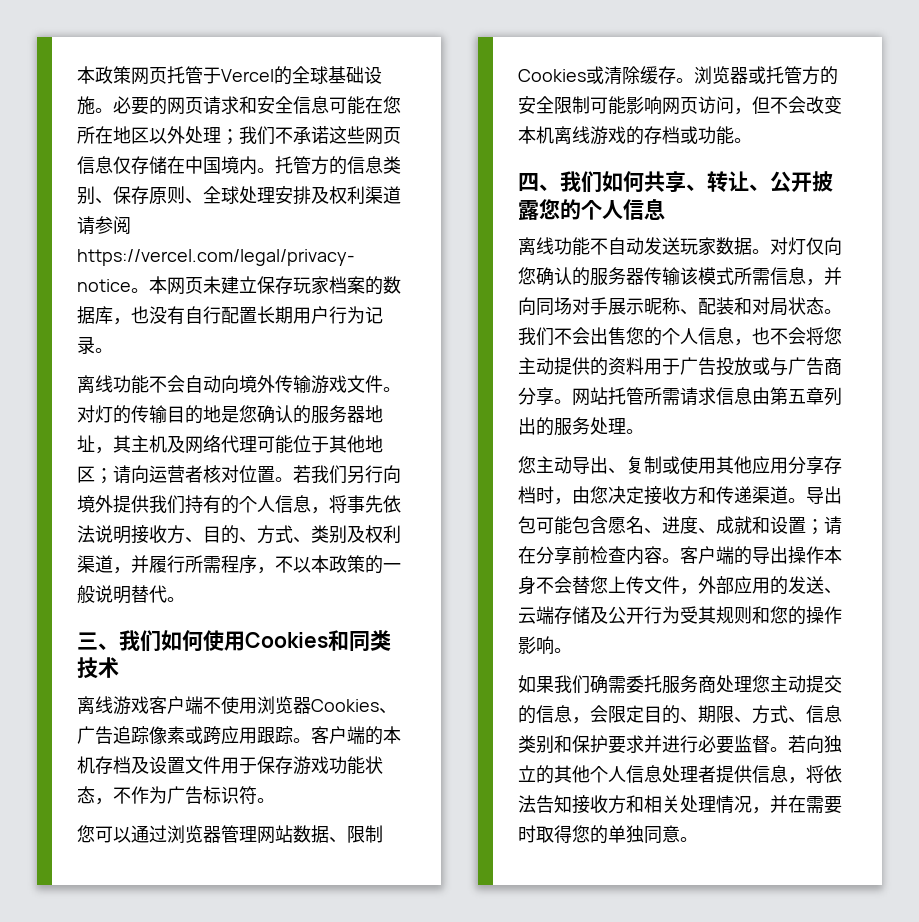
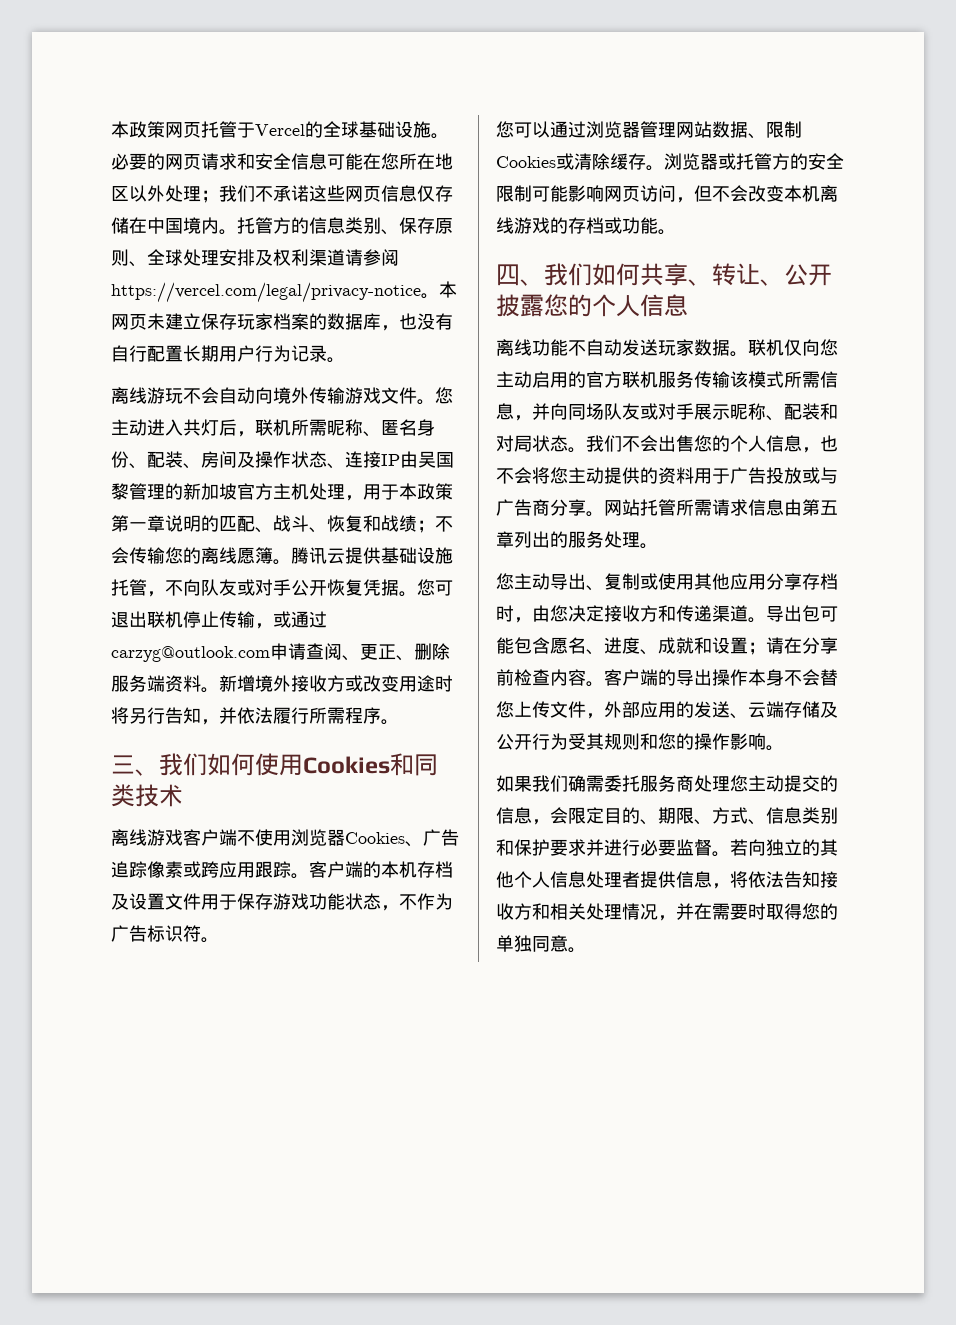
[113,375,149,394] 功能 -> [147,387,183,404] 游玩
[77,405,383,424] [77,435,383,454] [77,465,401,484] [77,495,401,514] [77,525,401,544] [77,555,401,574] [77,585,167,604] 对灯的传输目的地是您确认的服务器地址，其主机及网络代理可能位于其他地区；请向运营者核对位置。若我们另行向境外提供我们持有的个人信息，将事先依法说明接收方、目的、方式、类别及权利渠道，并履行所需程序，不以本政策的一般说明替代 -> [435,387,453,404] [111,419,435,437] [111,451,454,469] [111,483,453,501] [111,515,453,533] [111,547,453,565] [111,579,453,597] [111,611,327,629] [111,643,450,662] [111,675,453,693] [111,707,381,725] 您主动进入共灯后，联机所需昵称、匿名身份、配装、房间及操作状态、连接IP由吴国黎管理的新加坡官方主机处理，用于本政策第一章说明的匹配、战斗、恢复和战绩；不会传输您的离线愿簿。腾讯云提供基础设施托管，不向队友或对手公开恢复凭据。您可退出联机停止传输，或通过carzyg@outlook.com申请查阅、更正、删除服务端资料。新增境外接收方或改变用途时将另行告知，并依法履行所需程序
[770,237,842,255] [518,267,644,286] 对灯仅向您确认的服务器 -> [748,339,838,356] [496,371,694,388] 联机仅向您主动启用的官方联机服务
(572, 306) none -> [604,403,658,420] 队友或

